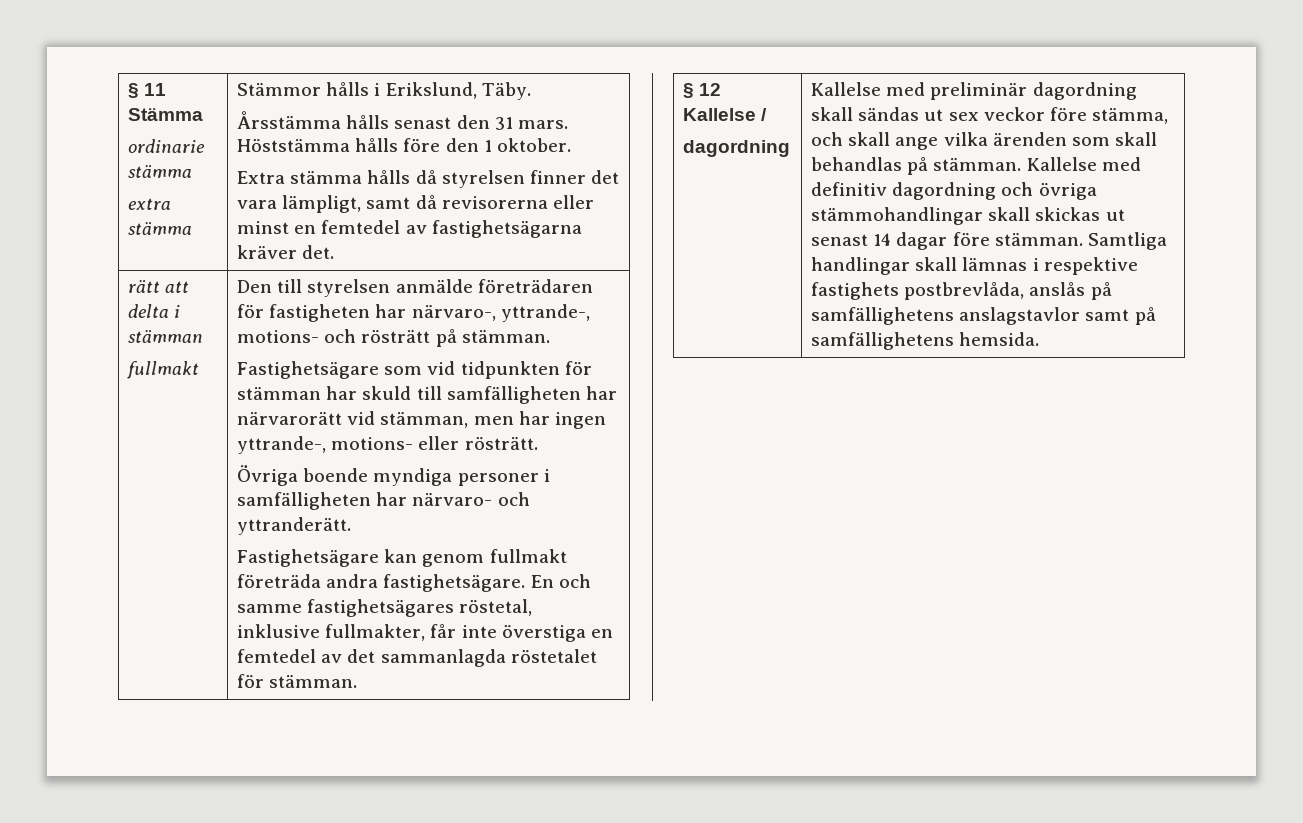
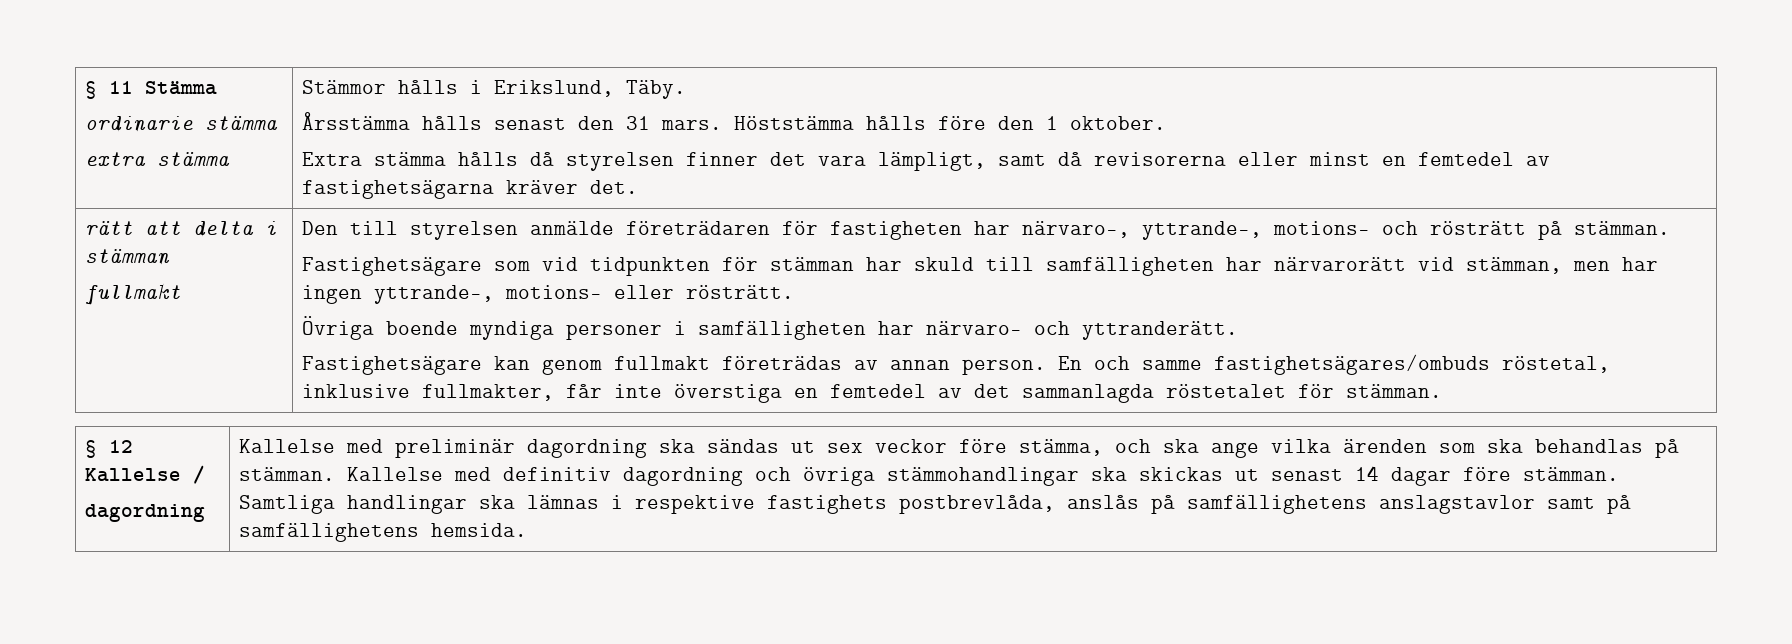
[237,574,526,592] företräda andra fastighetsägare. -> [722,356,1047,375] företrädas av annan person.
[307,599,455,617] fastighetsägares -> [1214,354,1491,375] fastighetsägares/ombuds
[811,107,854,121] skall -> [659,439,696,453] ska
[848,132,891,146] skall -> [1163,439,1200,453] ska
[1114,132,1157,146] skall -> [1487,439,1524,453] ska
[988,207,1031,221] skall -> [1091,467,1128,481] ska
[915,257,958,271] skall -> [479,495,516,509] ska

